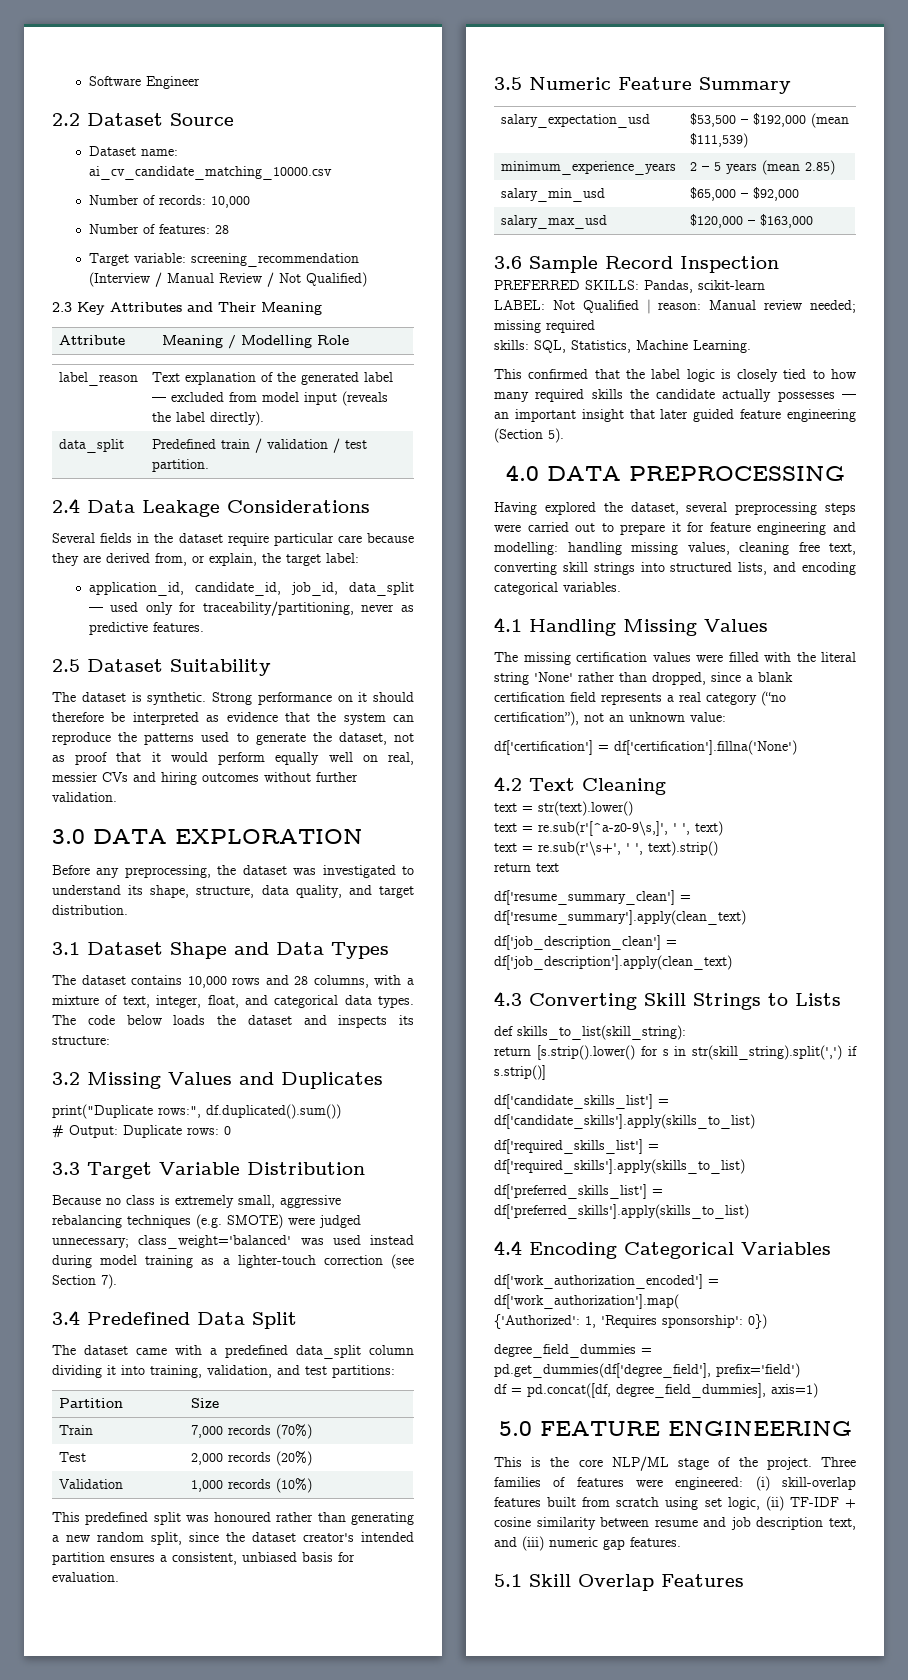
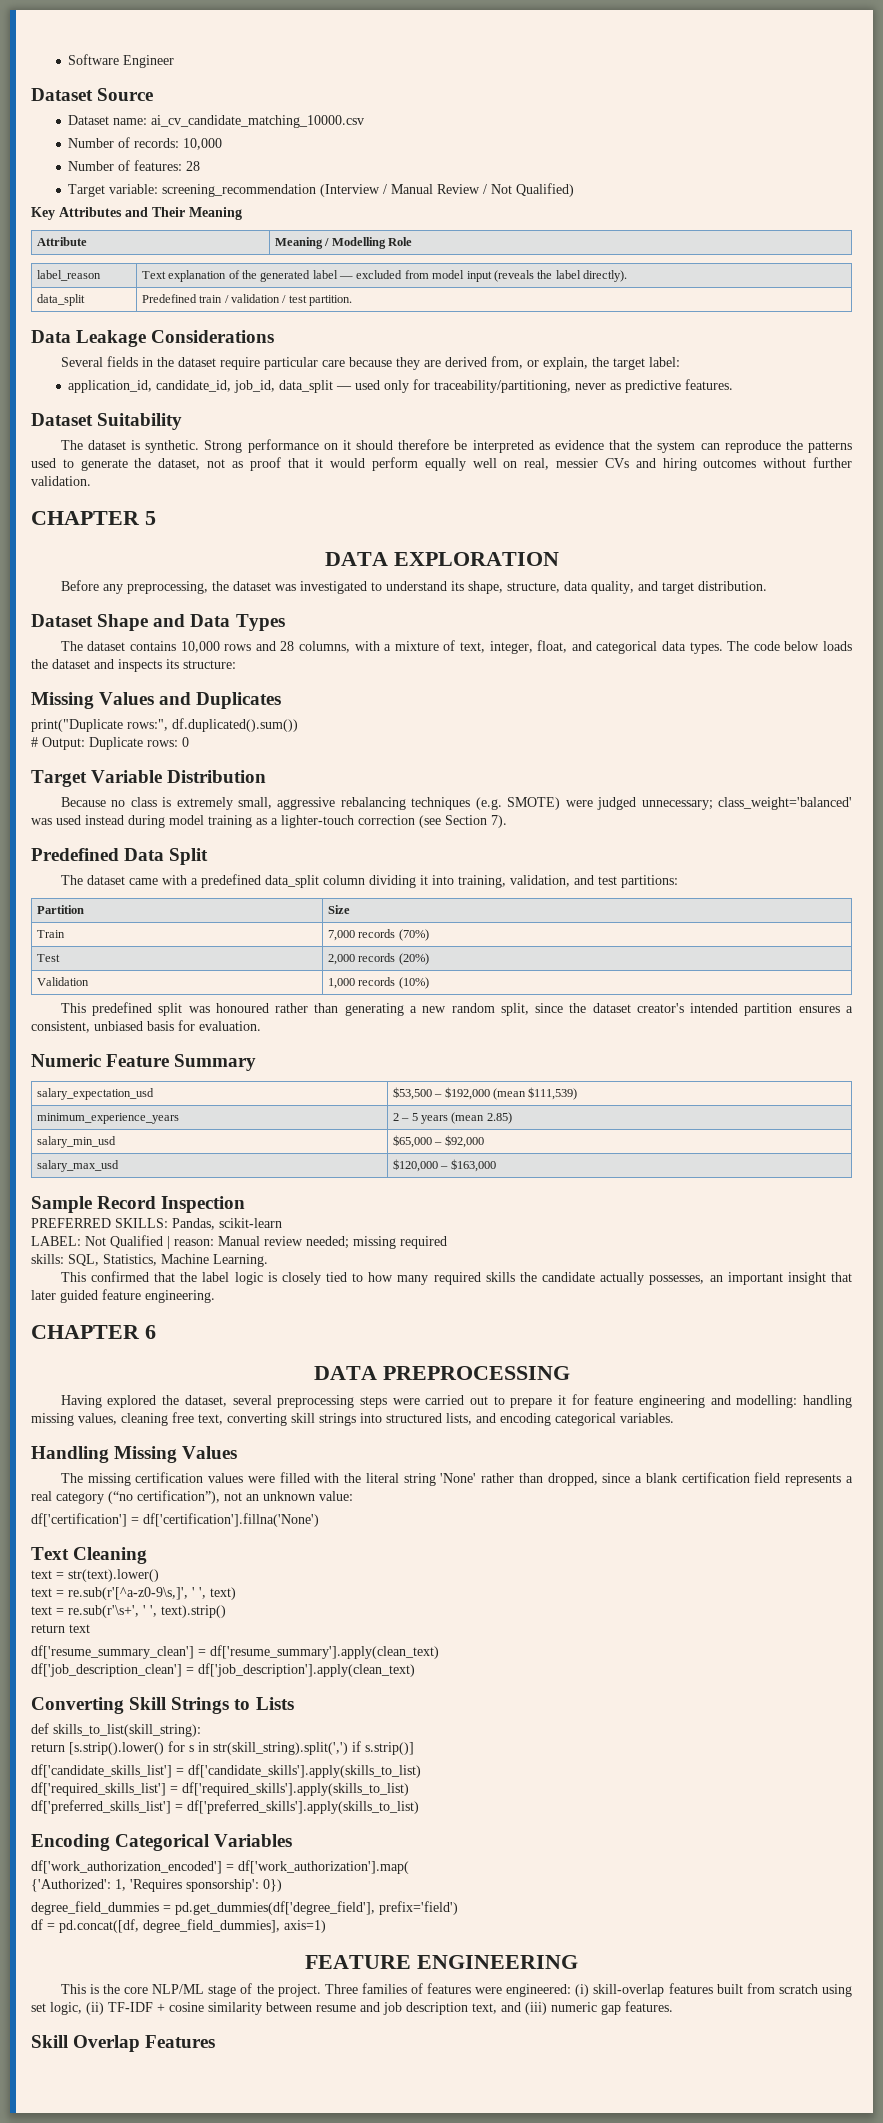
[52,113,80,126] 2.2 -> (175, 61) none
[52,302,72,312] 2.3 -> (575, 190) none
[52,498,80,513] 2.4 -> (353, 300) none
[52,659,80,672] 2.5 -> (734, 384) none
[52,829,85,844] 3.0 -> [31,511,156,525] CHAPTER 5 //
[52,942,80,955] 3.1 -> (767, 586) none
[52,1072,80,1085] 3.2 -> (236, 664) none
[52,1162,80,1175] 3.3 -> (189, 742) none
[52,1310,80,1325] 3.4 -> (507, 821) none
[494,77,522,90] 3.5 -> (261, 1026) none
[494,256,522,269] 3.6 -> (496, 1165) none
[777,391,856,402] possesses — -> [649,1275,705,1285] possesses,
[787,409,856,422] [494,428,564,443] [505,465,539,481] engineering (Section 5). // 4.0 -> [145,1290,215,1303] [31,1325,156,1339] engineering. // CHAPTER 6 //
[494,617,522,632] 4.1 -> (674, 1418) none
[494,776,522,791] 4.2 -> (319, 1520) none
[494,991,522,1006] 4.3 -> (415, 1670) none
[494,1240,522,1255] 4.4 -> (419, 1807) none
[498,1421,532,1436] 5.0 -> (326, 1926) none
[494,1574,522,1587] 5.1 -> (673, 2006) none

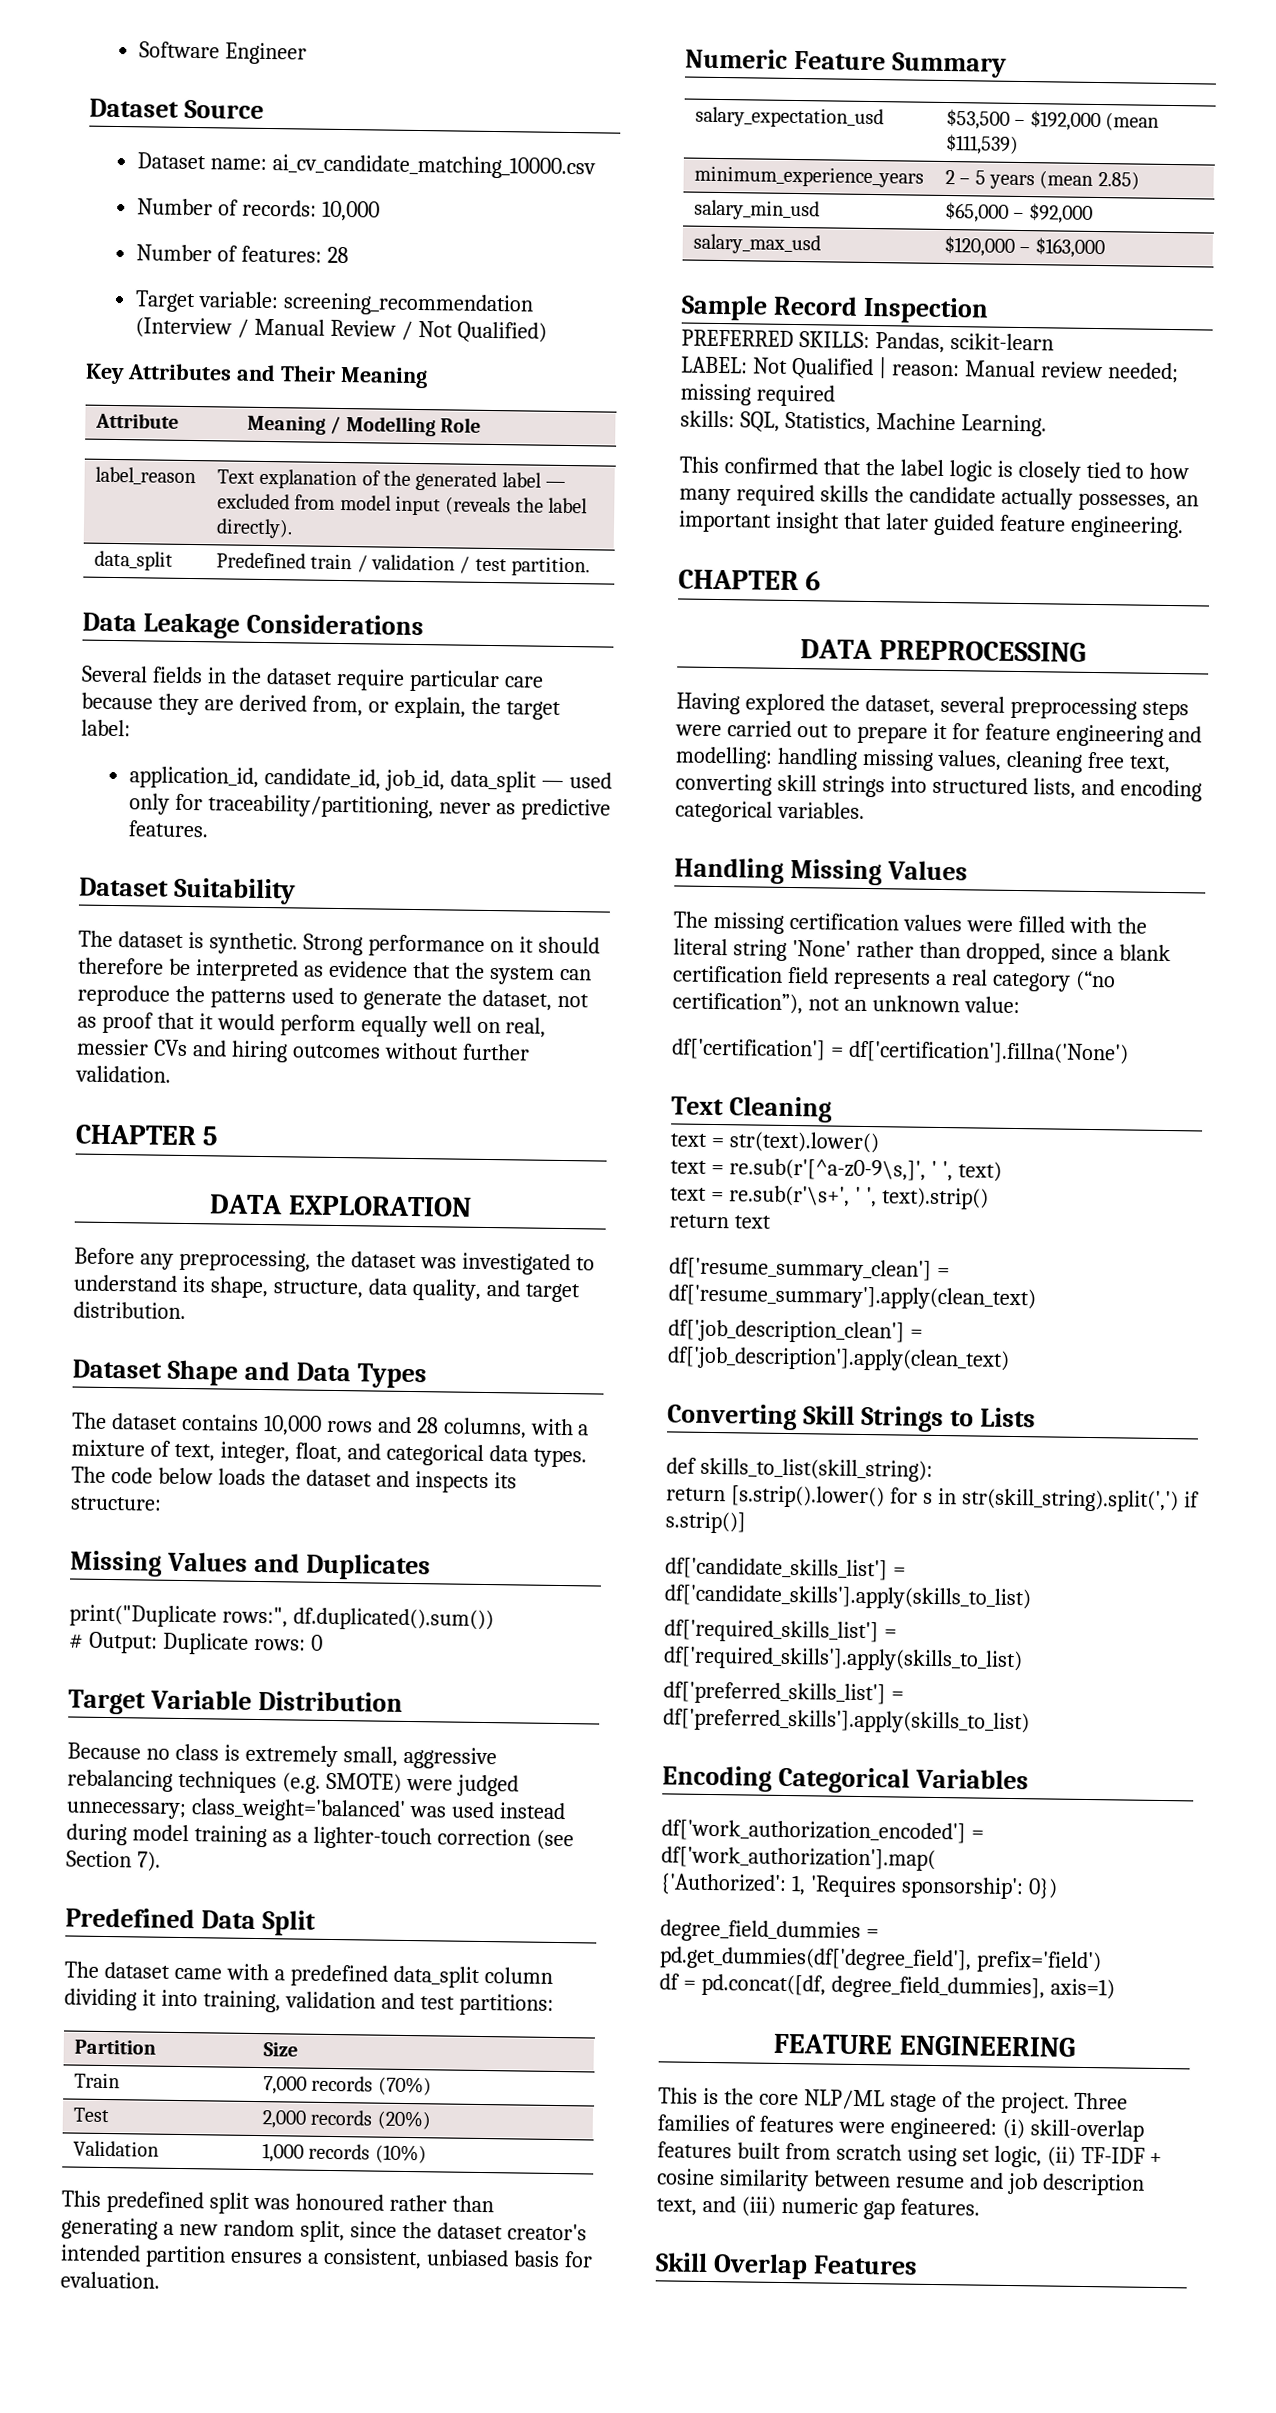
[509,875,570,887] validation, -> [284,1991,376,2009] validation

